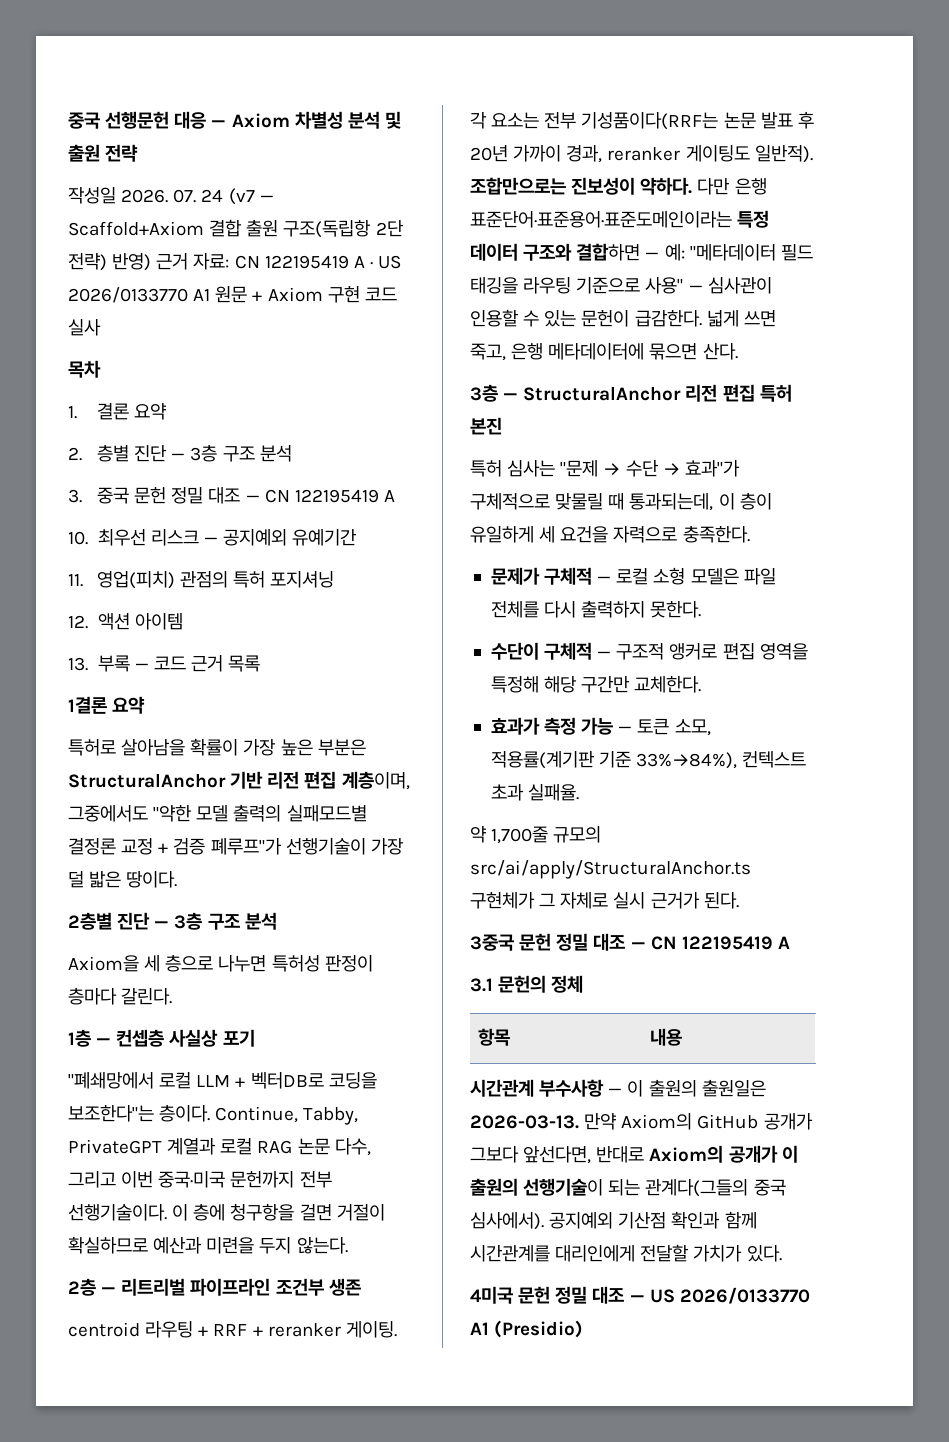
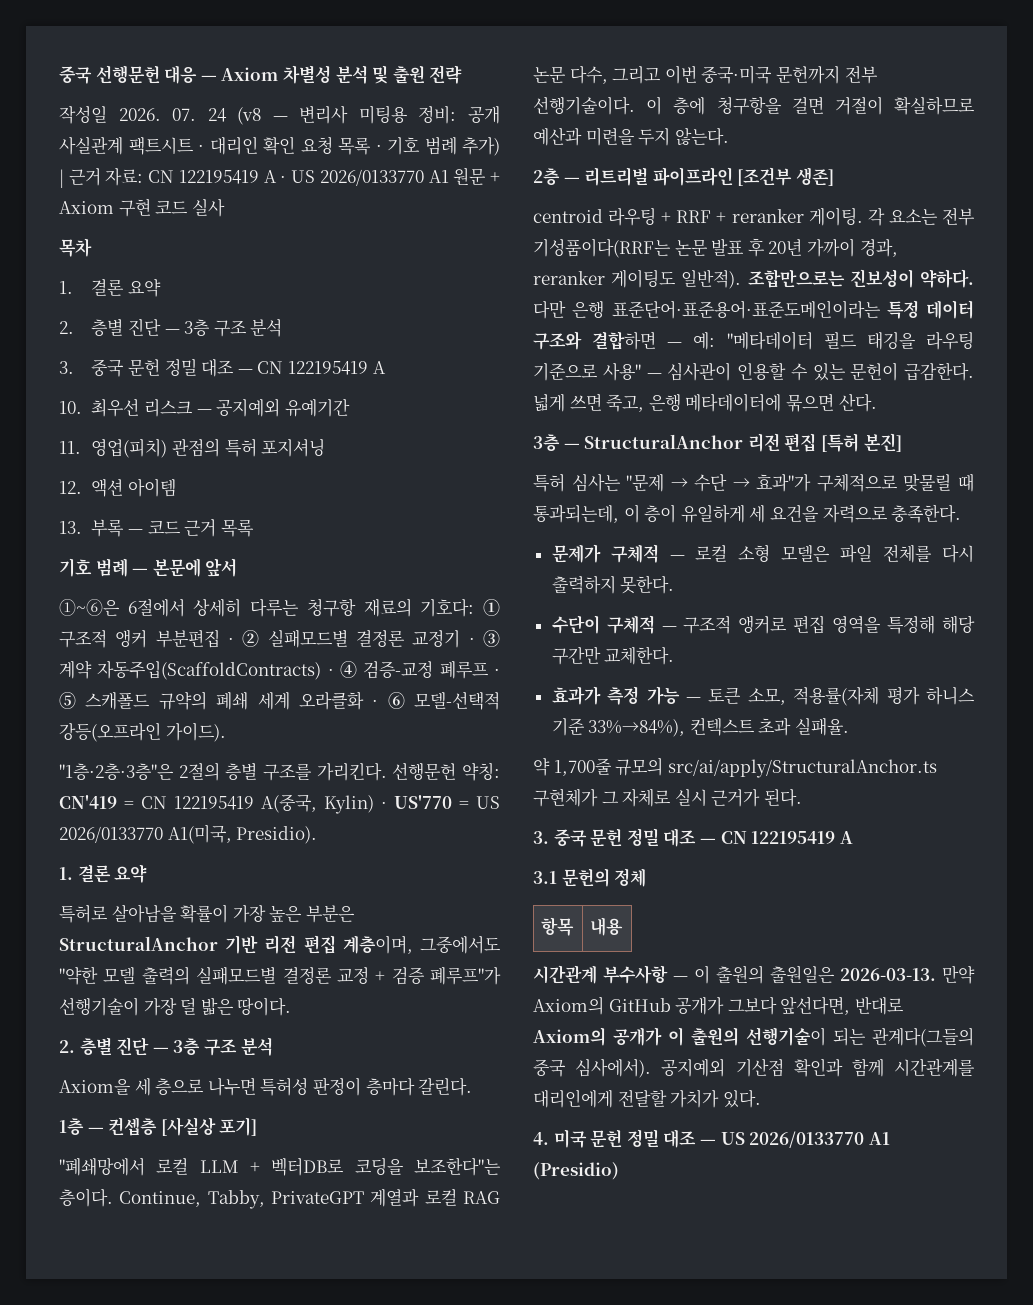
[228,188,274,205] [68,219,404,238] [68,253,152,271] (v7 — Scaffold+Axiom 결합 출원 구조(독립항 2단 전략) 반영) -> [237,105,500,125] [59,136,500,156] [59,169,64,188] (v8 — 변리사 미팅용 정비: 공개 사실관계 팩트시트 · 대리인 확인 요청 목록 · 기호 범례 추가) |
[68,696,107,714] 1결론 -> [59,558,238,577] [59,598,501,617] [59,629,500,648] [59,660,500,680] [59,691,500,710] [59,722,226,742] [59,762,500,781] [59,794,500,814] [59,824,318,844] [59,864,111,883] 기호 범례 — 본문에 앞서 // ①~⑥은 6절에서 상세히 다루는 청구항 재료의 기호다: ① 구조적 앵커 부분편집 · ② 실패모드별 결정론 교정기 · ③ 계약 자동주입(ScaffoldContracts) · ④ 검증-교정 폐루프 · ⑤ 스캐폴드 규약의 폐쇄 세계 오라클화 · ⑥ 모델-선택적 강등(오프라인 가이드). // "1층·2층·3층"은 2절의 층별 구조를 가리킨다. 선행문헌 약칭: CN'419 = CN 122195419 A(중국, Kylin) · US'770 = US 2026/0133770 A1(미국, Presidio). // 1. 결론
[68,912,112,930] 2층별 -> [59,1037,112,1056] 2. 층별
[169,1029,255,1047] 사실상 포기 -> [160,1117,258,1136] [사실상 포기]
[275,1278,361,1296] 조건부 생존 -> [737,167,834,186] [조건부 생존]
[759,384,792,402] [470,417,502,435] 특허 본진 -> [820,433,902,452] [특허 본진]
[490,751,595,769] 적용률(계기판 -> [793,686,975,706] 적용률(자체 평가 하니스
[470,934,514,951] 3중국 -> [533,829,587,847] 3. 중국
[470,1286,513,1304] 4미국 -> [533,1129,587,1148] 4. 미국

